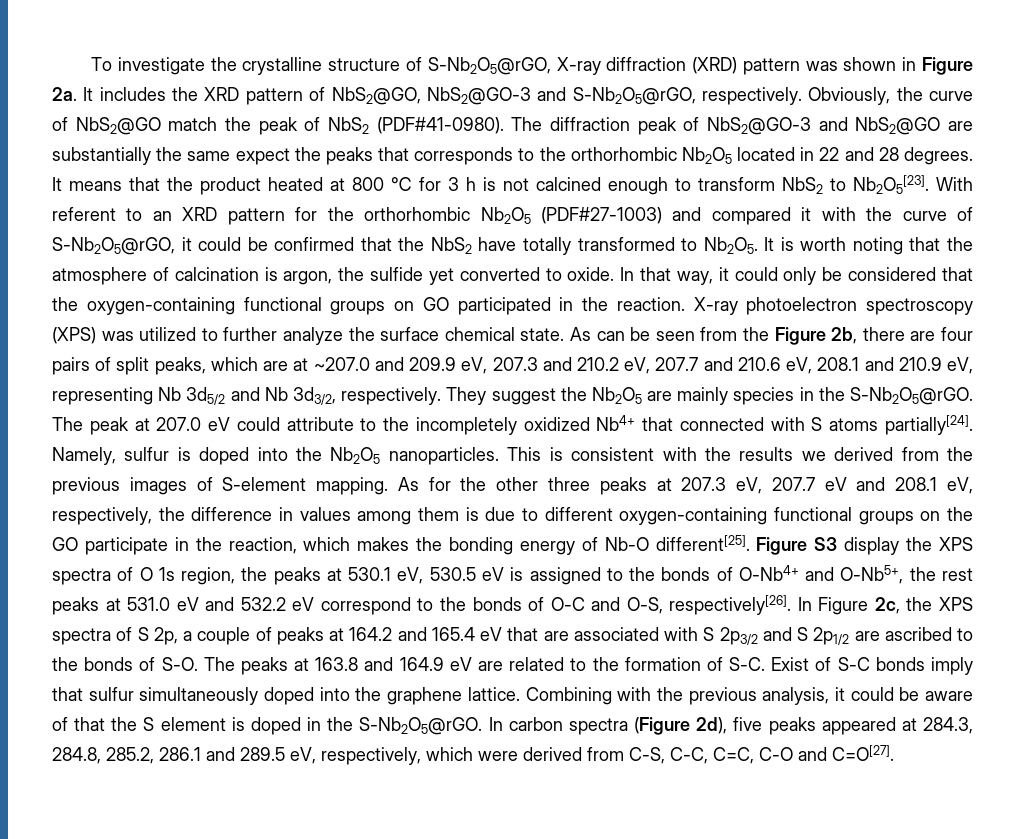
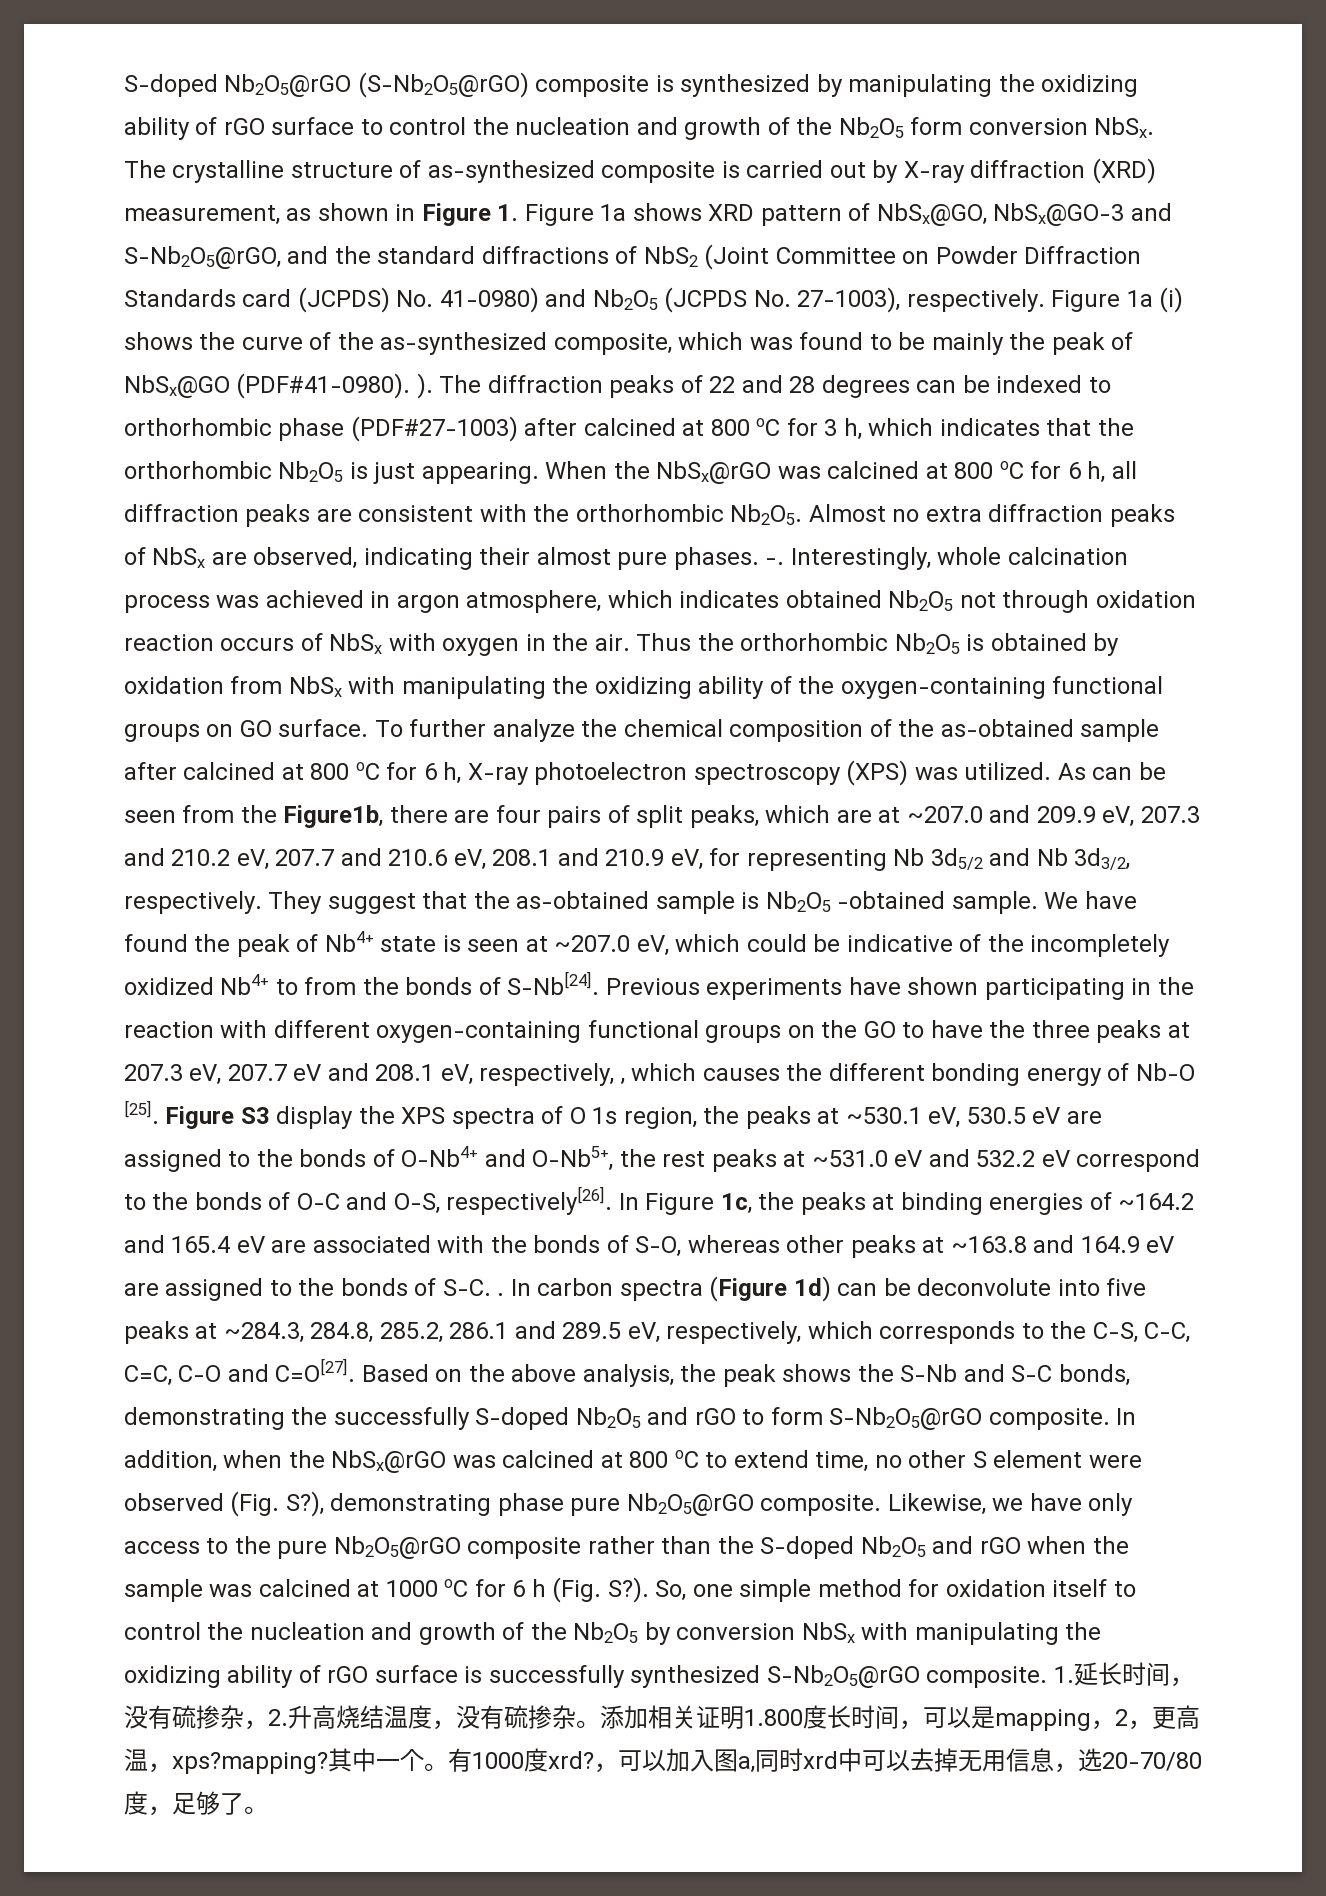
[91,57,551,75] To investigate the crystalline structure of S-Nb2O5@rGO, -> [124,72,1139,98] [124,117,1155,140] [124,160,899,183] S-doped Nb2O5@rGO (S-Nb2O5@rGO) composite is synthesized by manipulating the oxidizing ability of rGO surface to control the nucleation and growth of the Nb2O5 form conversion NbSx. The crystalline structure of as-synthesized composite is carried out by
[742,58,838,75] pattern was -> [124,205,312,225] measurement, as
[52,87,974,105] [52,117,973,135] [52,147,973,165] [52,175,973,195] [52,207,973,225] [52,237,973,255] [52,267,974,285] 2a. It includes the XRD pattern of NbS2@GO, NbS2@GO-3 and S-Nb2O5@rGO, respectively. Obviously, the curve of NbS2@GO match the peak of NbS2 (PDF#41-0980). The diffraction peak of NbS2@GO-3 and NbS2@GO are substantially the same expect the peaks that corresponds to the orthorhombic Nb2O5 located in 22 and 28 degrees. It means that the product heated at 800 ℃ for 3 h is not calcined enough to transform NbS2 to Nb2O5[23]. With referent to an XRD pattern for the orthorhombic Nb2O5 (PDF#27-1003) and compared it with the curve of S-Nb2O5@rGO, it could be confirmed that the NbS2 have totally transformed to Nb2O5. It is worth noting that the atmosphere of calcination is argon, the sulfide yet converted to oxide. In that way, it could only be considered that -> [497,203,1172,226] [124,244,1142,270] [124,287,1184,313] [124,332,1134,355] [124,373,1111,399] [124,416,1134,442] [124,461,1137,484] [124,504,1175,527] [124,547,1128,570] [124,590,1196,613] [124,633,1120,656] [124,676,792,699] 1. Figure 1a shows XRD pattern of NbSx@GO, NbSx@GO-3 and S-Nb2O5@rGO, and the standard diffractions of NbS2 (Joint Committee on Powder Diffraction Standards card (JCPDS) No. 41-0980) and Nb2O5 (JCPDS No. 27-1003), respectively. Figure 1a (i) shows the curve of the as-synthesized composite, which was found to be mainly the peak of NbSx@GO (PDF#41-0980). ). The diffraction peaks of 22 and 28 degrees can be indexed to orthorhombic phase (PDF#27-1003) after calcined at 800 oC for 3 h, which indicates that the orthorhombic Nb2O5 is just appearing. When the NbSx@rGO was calcined at 800 oC for 6 h, all diffraction peaks are consistent with the orthorhombic Nb2O5. Almost no extra diffraction peaks of NbSx are observed, indicating their almost pure phases. -. Interestingly, whole calcination process was achieved in argon atmosphere, which indicates obtained Nb2O5 not through oxidation reaction occurs of NbSx with oxygen in the air. Thus the orthorhombic Nb2O5 is obtained by oxidation from NbSx with manipulating the oxidizing ability of
[457,297,685,315] participated in the reaction. -> [278,719,1160,742] [124,762,462,784] surface. To further analyze the chemical composition of the as-obtained sample after calcined at 800 oC for 6 h,
[139,327,565,345] utilized to further analyze the surface chemical state. -> [964,762,1052,780] utilized.
[774,327,858,345] Figure 2b, -> [283,805,384,828] Figure1b,
(974, 365) none -> [709,848,741,866] for
[560,387,973,405] [52,415,973,435] [52,447,973,465] [52,477,539,495] the Nb2O5 are mainly species in the S-Nb2O5@rGO. The peak at 207.0 eV could attribute to the incompletely oxidized Nb4+ that connected with S atoms partially[24]. Namely, sulfur is doped into the Nb2O5 nanoparticles. This is consistent with the results we derived from the previous images of S-element mapping. As for the other -> [422,891,1137,914] [124,931,1171,957] [124,971,1194,1000] [124,1020,1026,1043] that the as-obtained sample is Nb2O5 -obtained sample. We have found the peak of Nb4+ state is seen at ~207.0 eV, which could be indicative of the incompletely oxidized Nb4+ to from the bonds of S-Nb[24]. Previous experiments have shown participating in the reaction with different oxygen-containing functional groups on the GO to have the
[158,507,973,525] [52,537,443,555] the difference in values among them is due to different oxygen-containing functional groups on the GO participate in the reaction, which makes the -> [619,1063,925,1085] , which causes the different
[655,535,750,551] different[25]. -> [124,1100,159,1124] [25].
[348,567,392,581] 530.1 -> [845,1107,922,1124] ~530.1
[510,567,524,581] is -> [1066,1111,1102,1124] are
[127,597,171,611] 531.0 -> [811,1150,888,1167] ~531.0
[874,597,973,614] [52,627,393,645] 2c, the XPS spectra of S 2p, a couple of peaks at 164.2 -> [720,1192,1195,1215] 1c, the peaks at binding energies of ~164.2
[507,627,539,641] that -> (265, 1244) none
[703,627,973,645] [52,657,973,675] [52,687,973,705] [52,717,973,735] S 2p3/2 and S 2p1/2 are ascribed to the bonds of S-O. The peaks at 163.8 and 164.9 eV are related to the formation of S-C. Exist of S-C bonds imply that sulfur simultaneously doped into the graphene lattice. Combining with the previous analysis, it could be aware of that the S element is doped in the S-Nb2O5@rGO. In carbon spectra (Figure 2d), five peaks appeared at 284.3, -> [490,1235,1175,1258] [124,1276,1147,1302] [124,1321,304,1344] the bonds of S-O, whereas other peaks at ~163.8 and 164.9 eV are assigned to the bonds of S-C. . In carbon spectra (Figure 1d) can be deconvolute into five peaks at ~284.3,
[478,747,624,761] were derived from -> [879,1321,1087,1344] corresponds to the
(894, 753) none -> [361,1364,1130,1387] [124,1407,1137,1430] [124,1450,1142,1473] [124,1491,1134,1517] [124,1536,1129,1559] [124,1577,1136,1603] [124,1622,1102,1645] [124,1662,1194,1688] [124,1705,1200,1731] [124,1748,1202,1774] [124,1791,268,1816] Based on the above analysis, the peak shows the S-Nb and S-C bonds, demonstrating the successfully S-doped Nb2O5 and rGO to form S-Nb2O5@rGO composite. In addition, when the NbSx@rGO was calcined at 800 oC to extend time, no other S element were observed (Fig. S?), demonstrating phase pure Nb2O5@rGO composite. Likewise, we have only access to the pure Nb2O5@rGO composite rather than the S-doped Nb2O5 and rGO when the sample was calcined at 1000 oC for 6 h (Fig. S?). So, one simple method for oxidation itself to control the nucleation and growth of the Nb2O5 by conversion NbSx with manipulating the oxidizing ability of rGO surface is successfully synthesized S-Nb2O5@rGO composite. 1.延长时间，没有硫掺杂，2.升高烧结温度，没有硫掺杂。添加相关证明1.800度长时间，可以是mapping，2，更高温，xps?mapping?其中一个。有1000度xrd?，可以加入图a,同时xrd中可以去掉无用信息，选20-70/80度，足够了。

